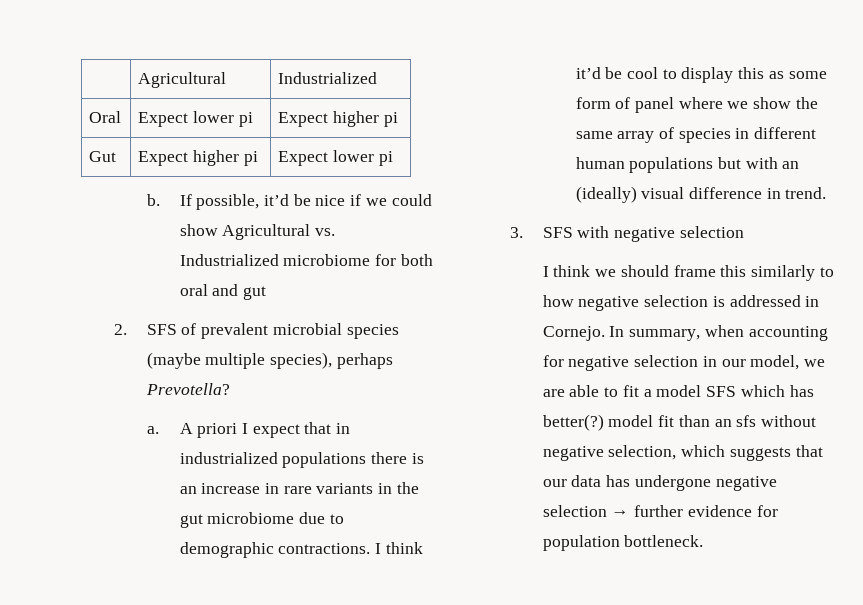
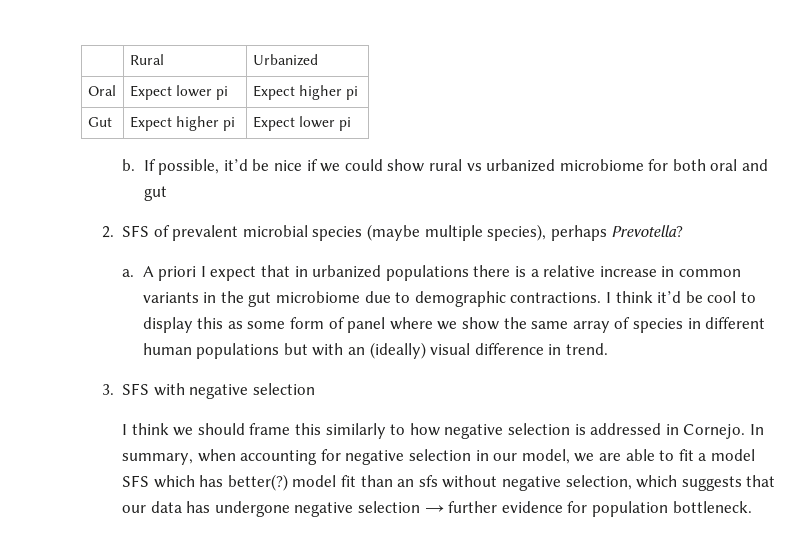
[138,72,227,88] [278,72,378,84] | Agricultural | Industrialized -> [129,54,164,65] [252,54,318,66] | Rural | Urbanized
[222,224,335,240] [179,254,279,266] Agricultural vs. Industrialized -> [428,159,556,172] rural vs urbanized
[179,452,278,464] industrialized -> [312,265,382,278] urbanized
[179,486,197,494] an -> [530,265,596,277] a relative
[283,486,312,494] rare -> [678,269,741,277] common

